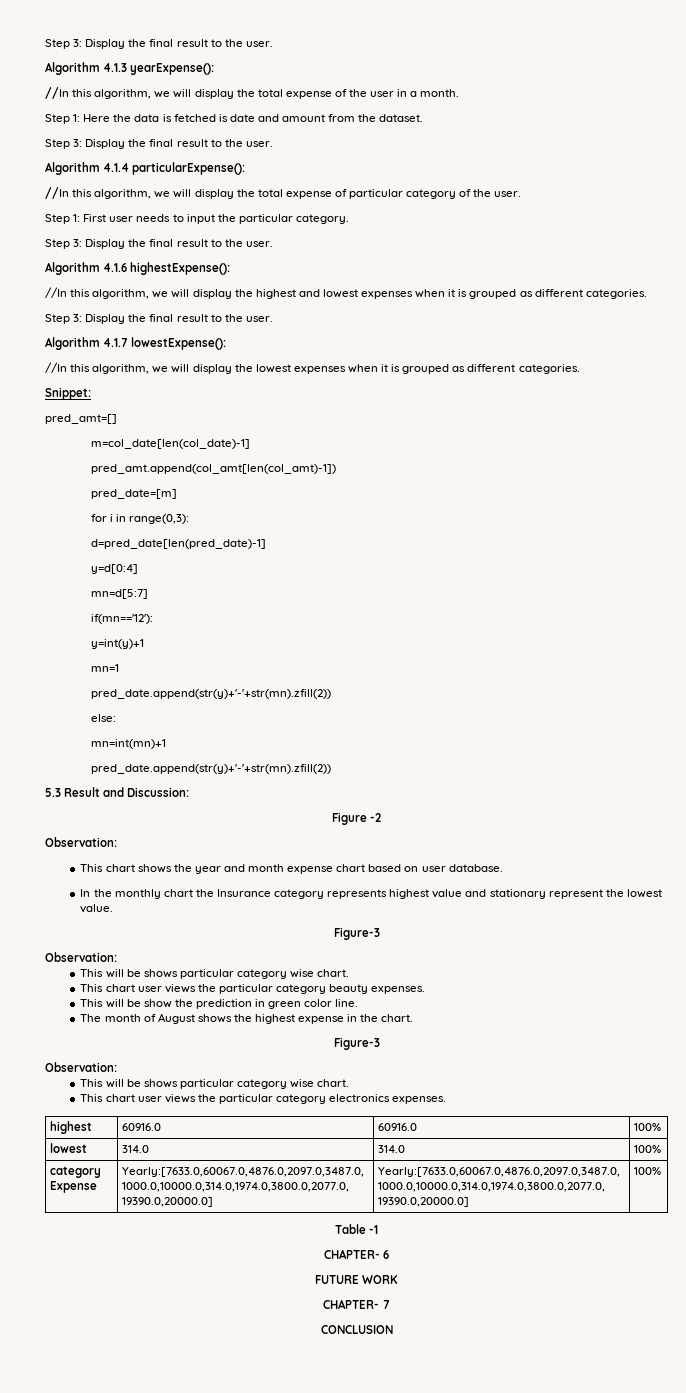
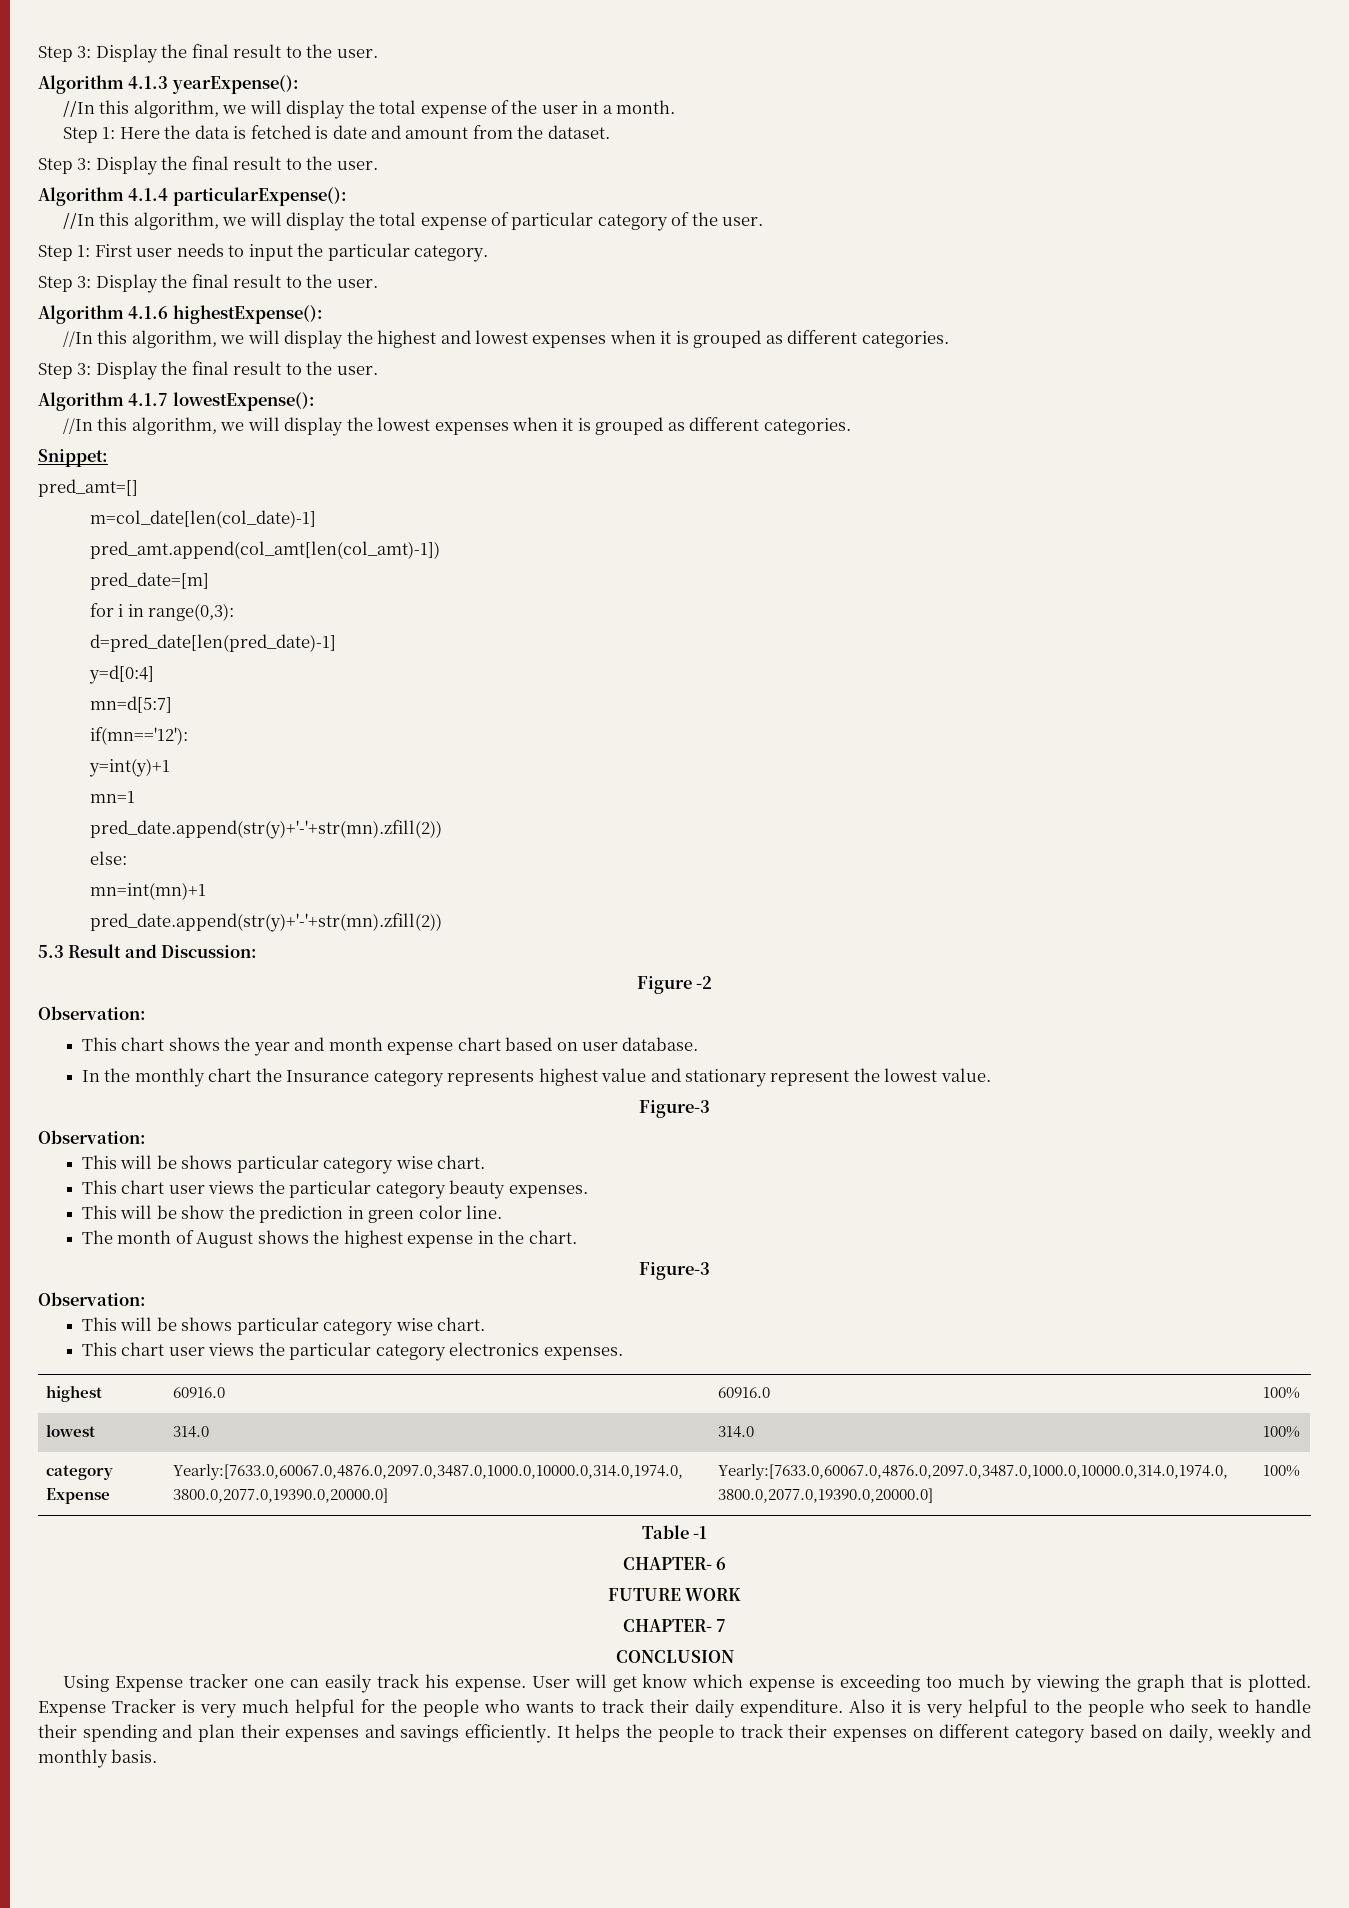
(393, 1329) none -> [62,1674,1312,1693] [38,1699,1311,1718] [38,1724,1311,1743] [38,1749,158,1768] // Using Expense tracker one can easily track his expense. User will get know which expense is exceeding too much by viewing the graph that is plotted. Expense Tracker is very much helpful for the people who wants to track their daily expenditure. Also it is very helpful to the people who seek to handle their spending and plan their expenses and savings efficiently. It helps the people to track their expenses on different category based on daily, weekly and monthly basis.

